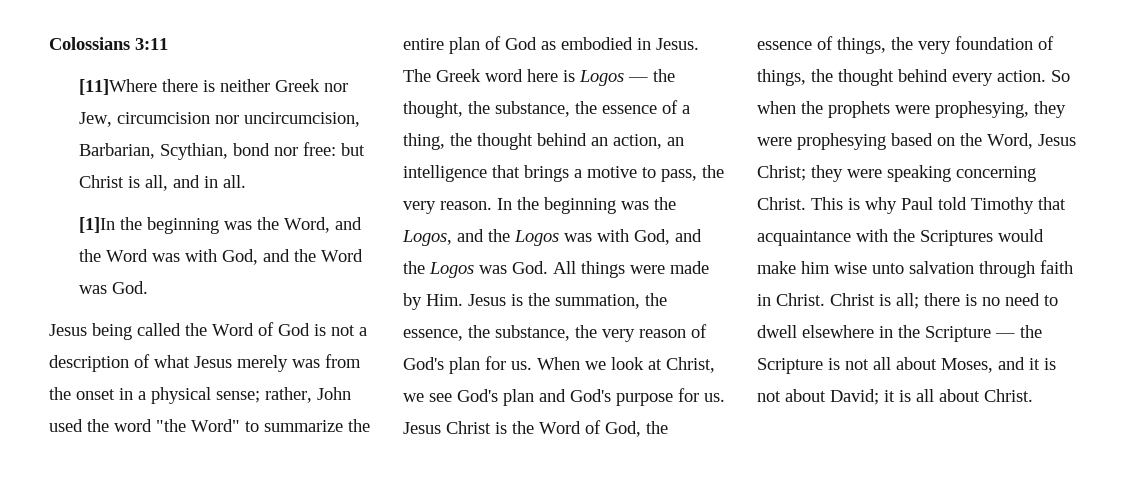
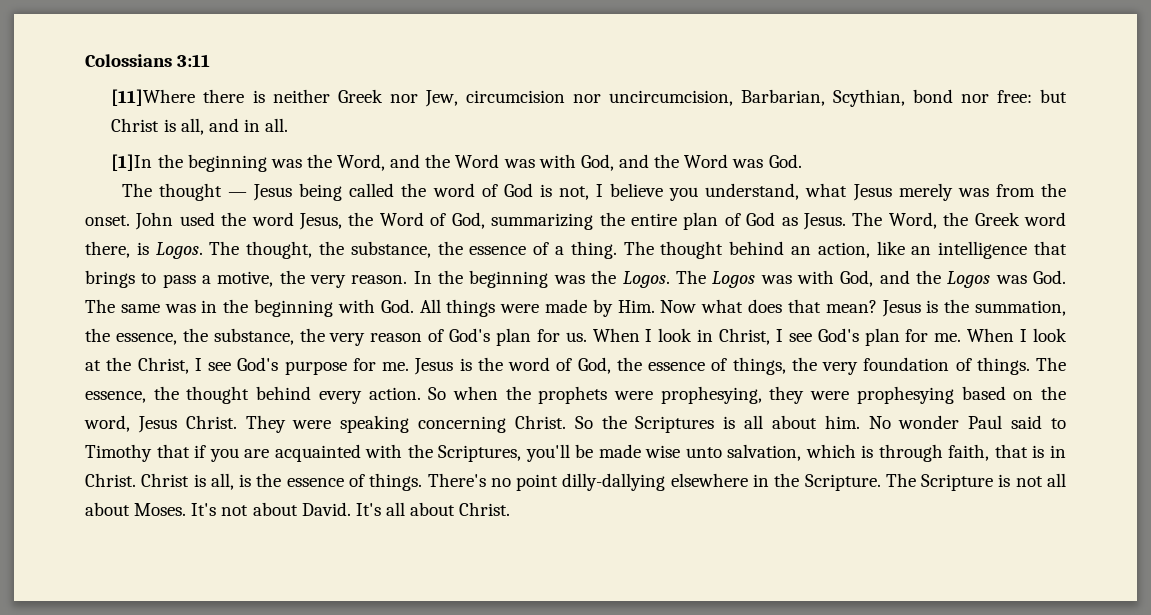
(149, 287) none -> [121,183,248,201] The thought —
[212,323,254,336] Word -> [432,183,475,197] word
[331,325,367,336] [49,354,150,372] not a description of -> [558,183,800,201] not, I believe you understand,
[76,387,351,404] [49,419,343,432] onset in a physical sense; rather, John used the word "the Word" to summarize -> [85,212,594,230] onset. John used the word Jesus, the Word of God, summarizing
[561,37,699,50] [403,69,675,86] embodied in Jesus. The Greek word here is Logos — the -> [802,212,1066,230] [85,241,240,259] Jesus. The Word, the Greek word there, is Logos. The
[403,133,472,150] thing, the -> [570,241,654,259] thing. The
(662, 141) none -> [876,241,905,255] like
[574,166,697,182] a motive to pass, -> [141,271,274,288] to pass a motive,
[402,229,510,246] Logos, and the -> [622,270,706,288] Logos. The
(548, 267) none -> [85,299,414,317] The same was in the beginning with God.
(463, 300) none -> [660,299,877,313] Now what does that mean?
[585,357,715,373] [403,388,725,406] [403,421,581,434] we look at Christ, we see God's plan and God's purpose for us. Jesus Christ is the Word -> [645,328,1067,346] [85,357,550,375] I look in Christ, I see God's plan for me. When I look at the Christ, I see God's purpose for me. Jesus is the word
[757,69,806,86] things, -> [976,357,1066,375] [85,391,146,403] things. The essence,
[987,133,1076,149] [757,165,1036,182] [757,197,1066,214] [757,229,1044,246] [757,260,1073,278] [757,293,1058,309] [757,325,1042,342] Word, Jesus Christ; they were speaking concerning Christ. This is why Paul told Timothy that acquaintance with the Scriptures would make him wise unto salvation through faith in Christ. Christ is all; there is no need to dwell elsewhere in the Scripture — the -> [84,415,1067,433] [85,444,1066,462] [85,473,916,491] word, Jesus Christ. They were speaking concerning Christ. So the Scriptures is all about him. No wonder Paul said to Timothy that if you are acquainted with the Scriptures, you'll be made wise unto salvation, which is through faith, that is in Christ. Christ is all, is the essence of things. There's no point dilly-dallying elsewhere in the Scripture. The
[941,357,1056,373] [757,389,911,405] Moses, and it is not about David; it is -> [134,502,381,516] Moses. It's not about David. It's

